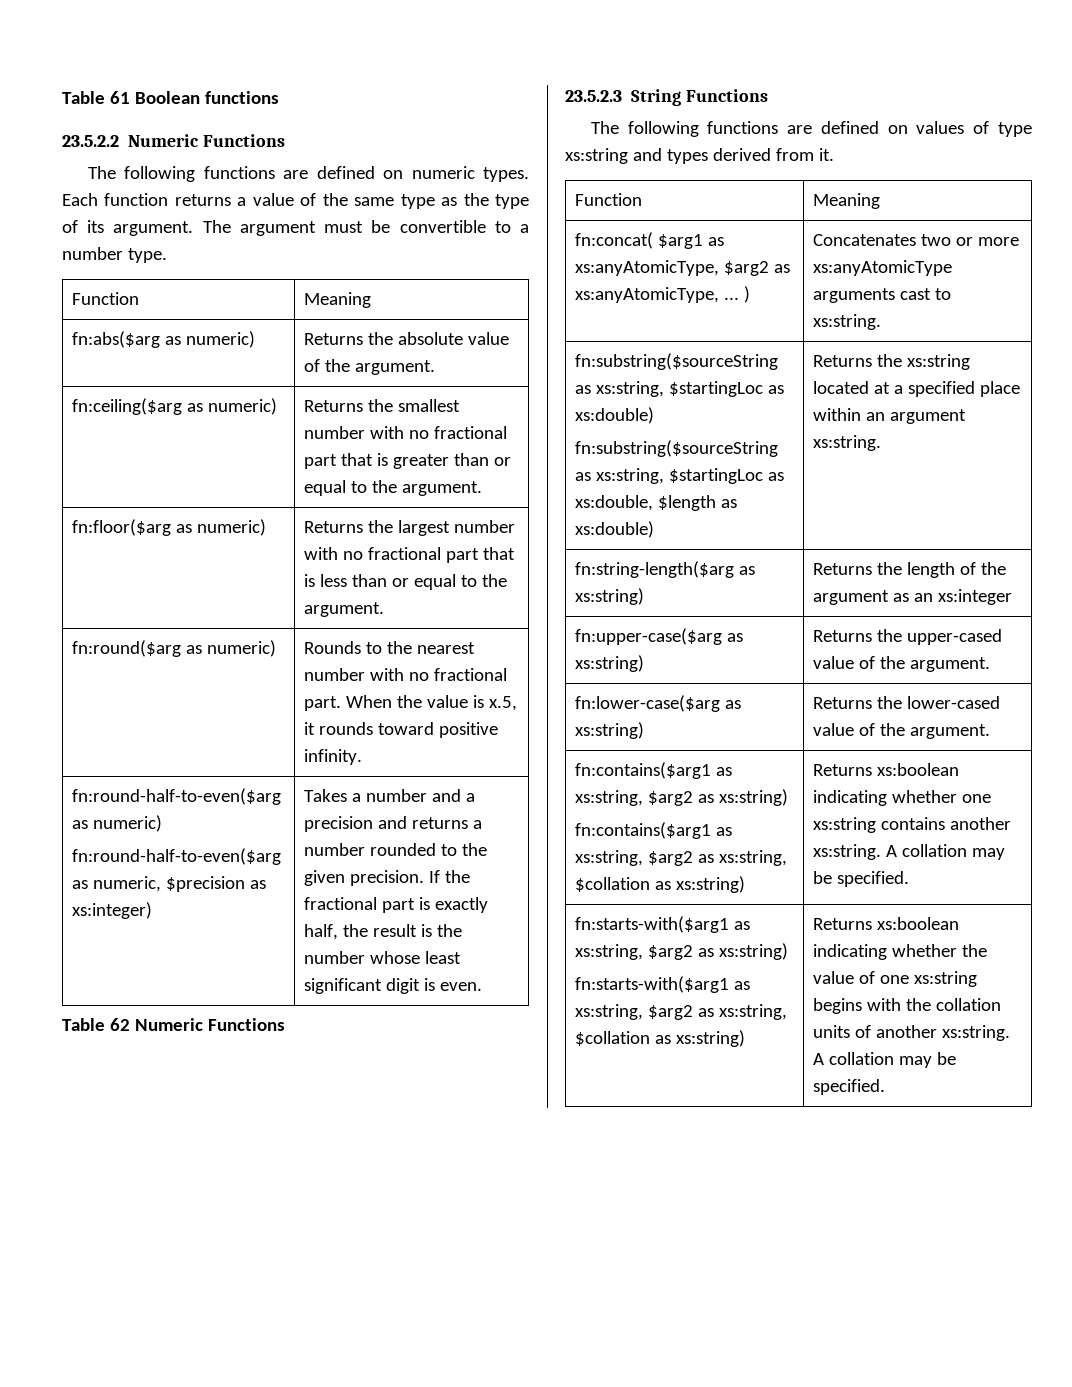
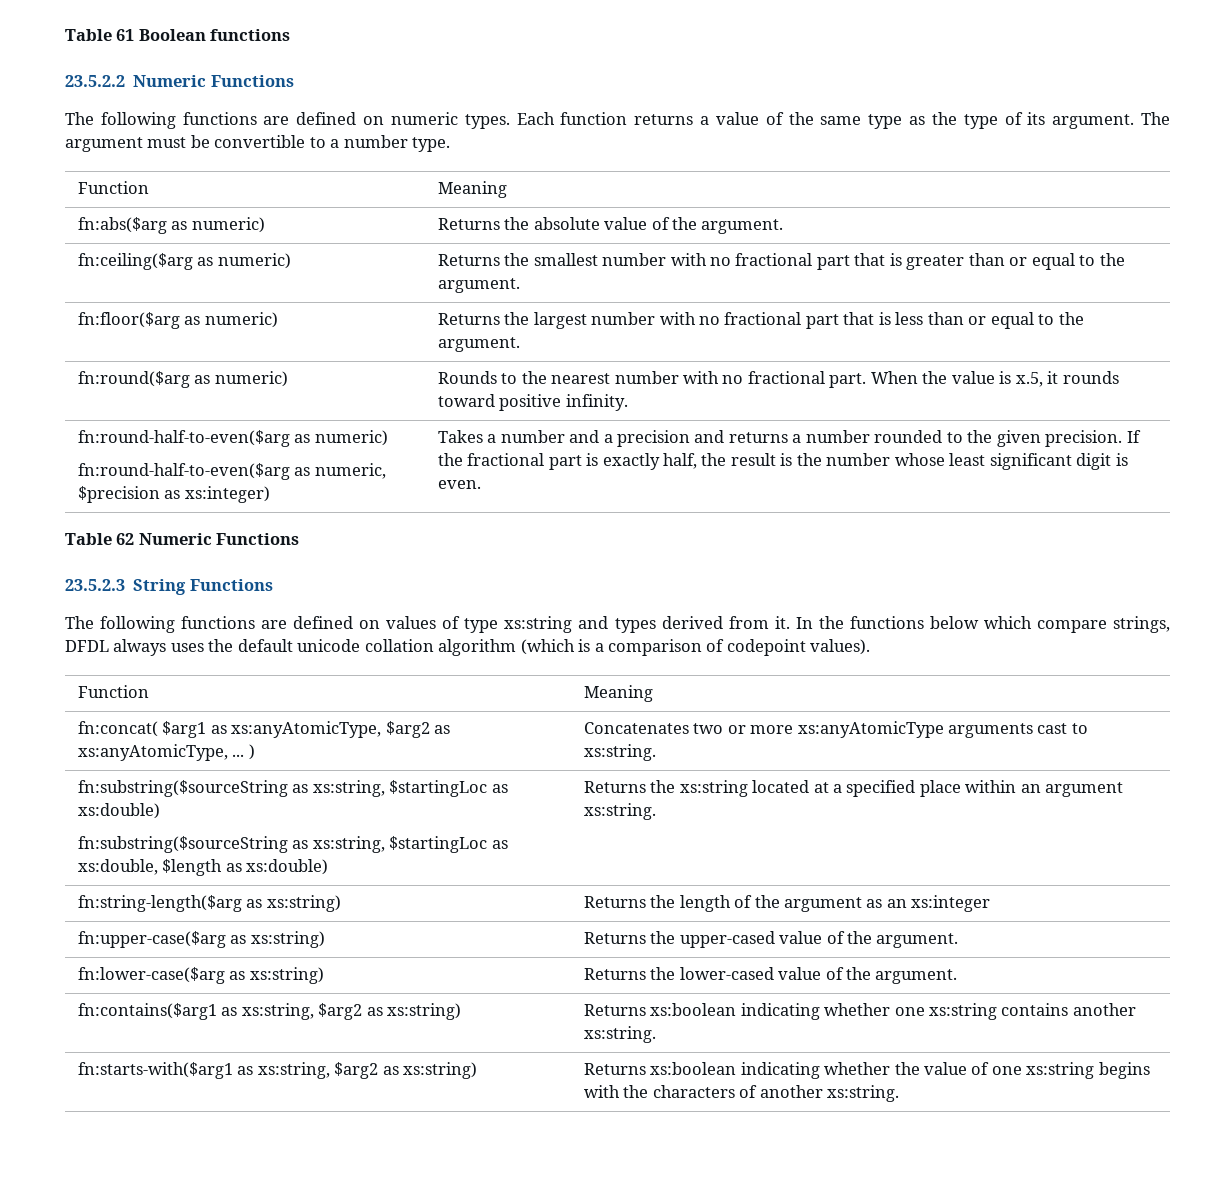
(834, 154) none -> [795,616,1170,633] [65,639,871,656] In the functions below which compare strings, DFDL always uses the default unicode collation algorithm (which is a comparison of codepoint values).
[574,822,732,839] [574,850,787,866] [574,876,745,893] // fn:contains($arg1 as xs:string, $arg2 as xs:string, $collation as xs:string) -> (462, 1011) none
[885,844,1005,860] [812,871,909,887] A collation may be specified. -> (656, 1034) none
[574,976,750,993] [574,1004,787,1020] [574,1030,745,1047] // fn:starts-with($arg1 as xs:string, $arg2 as xs:string, $collation as xs:string) -> (478, 1070) none
[935,998,1001,1011] [812,1025,850,1038] collation units -> [652,1085,735,1098] characters
[812,1052,956,1068] [812,1079,885,1095] A collation may be specified. -> (900, 1093) none

